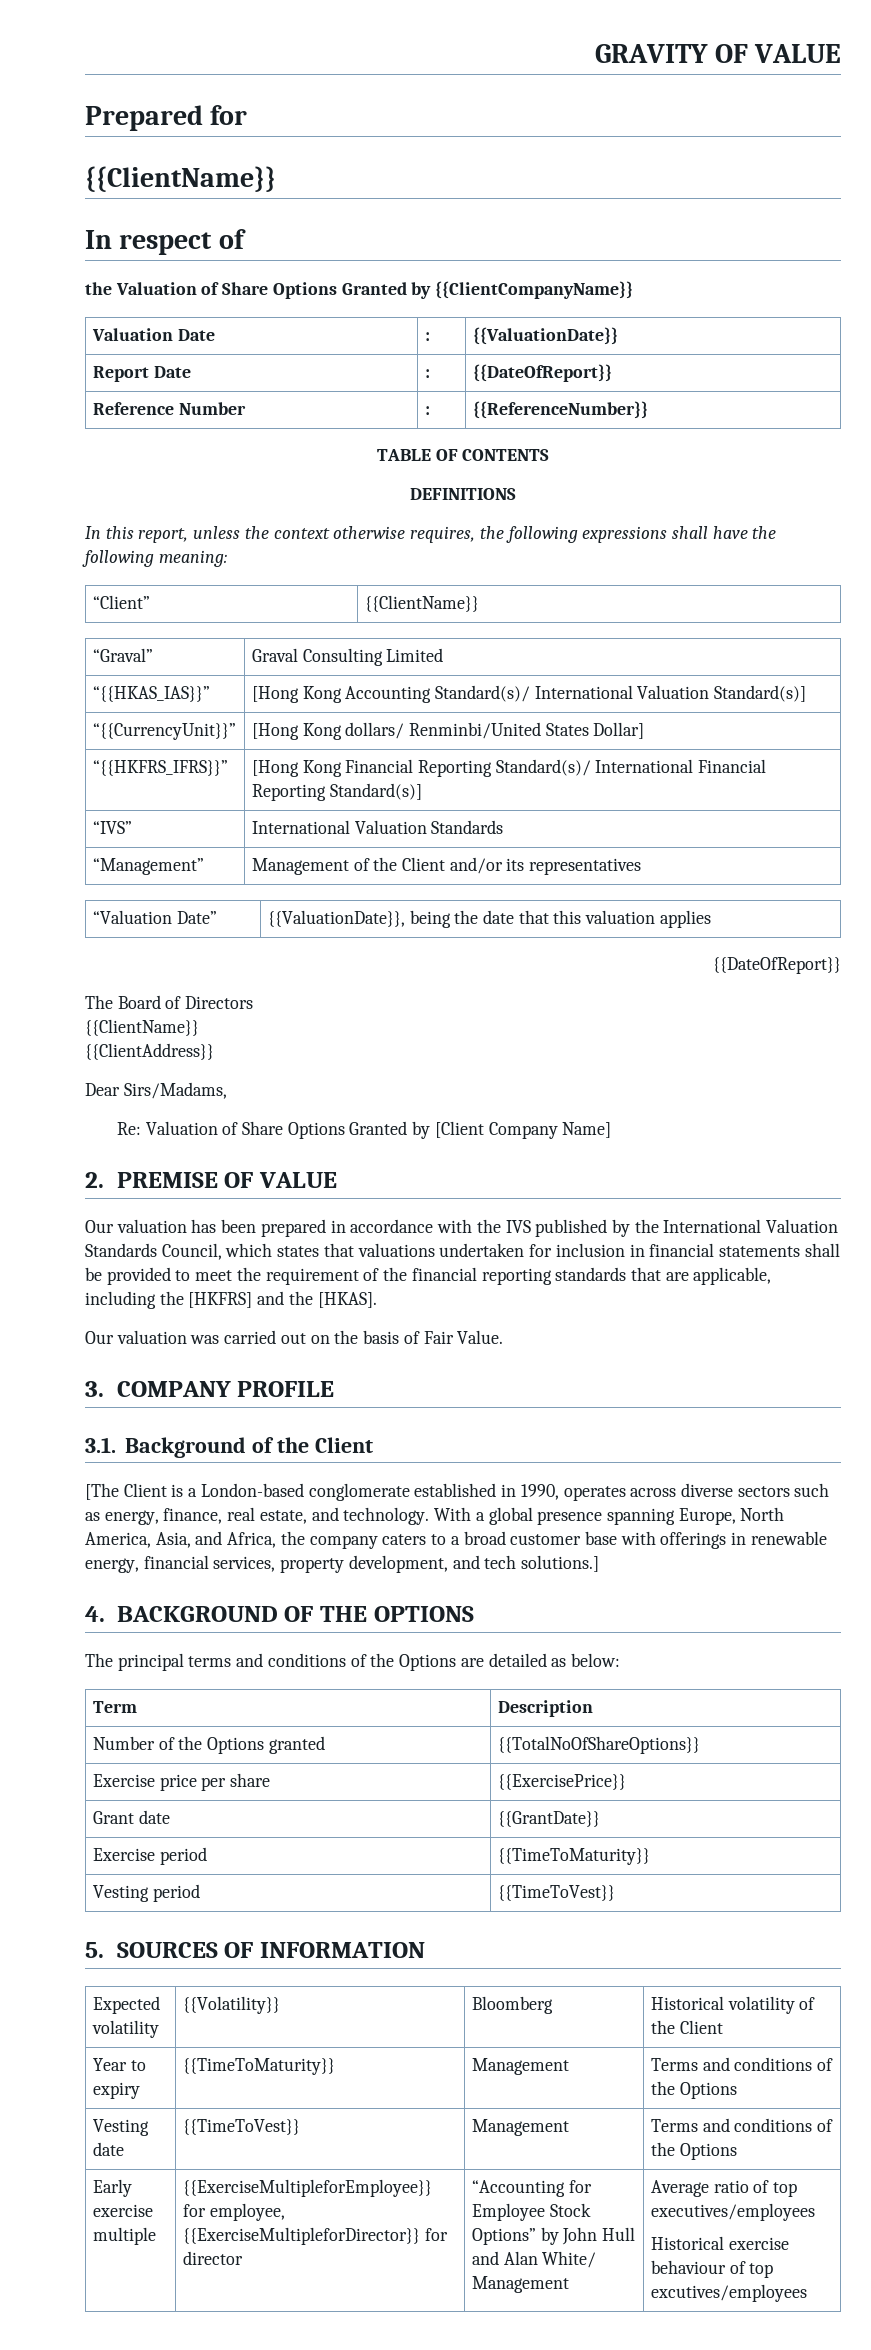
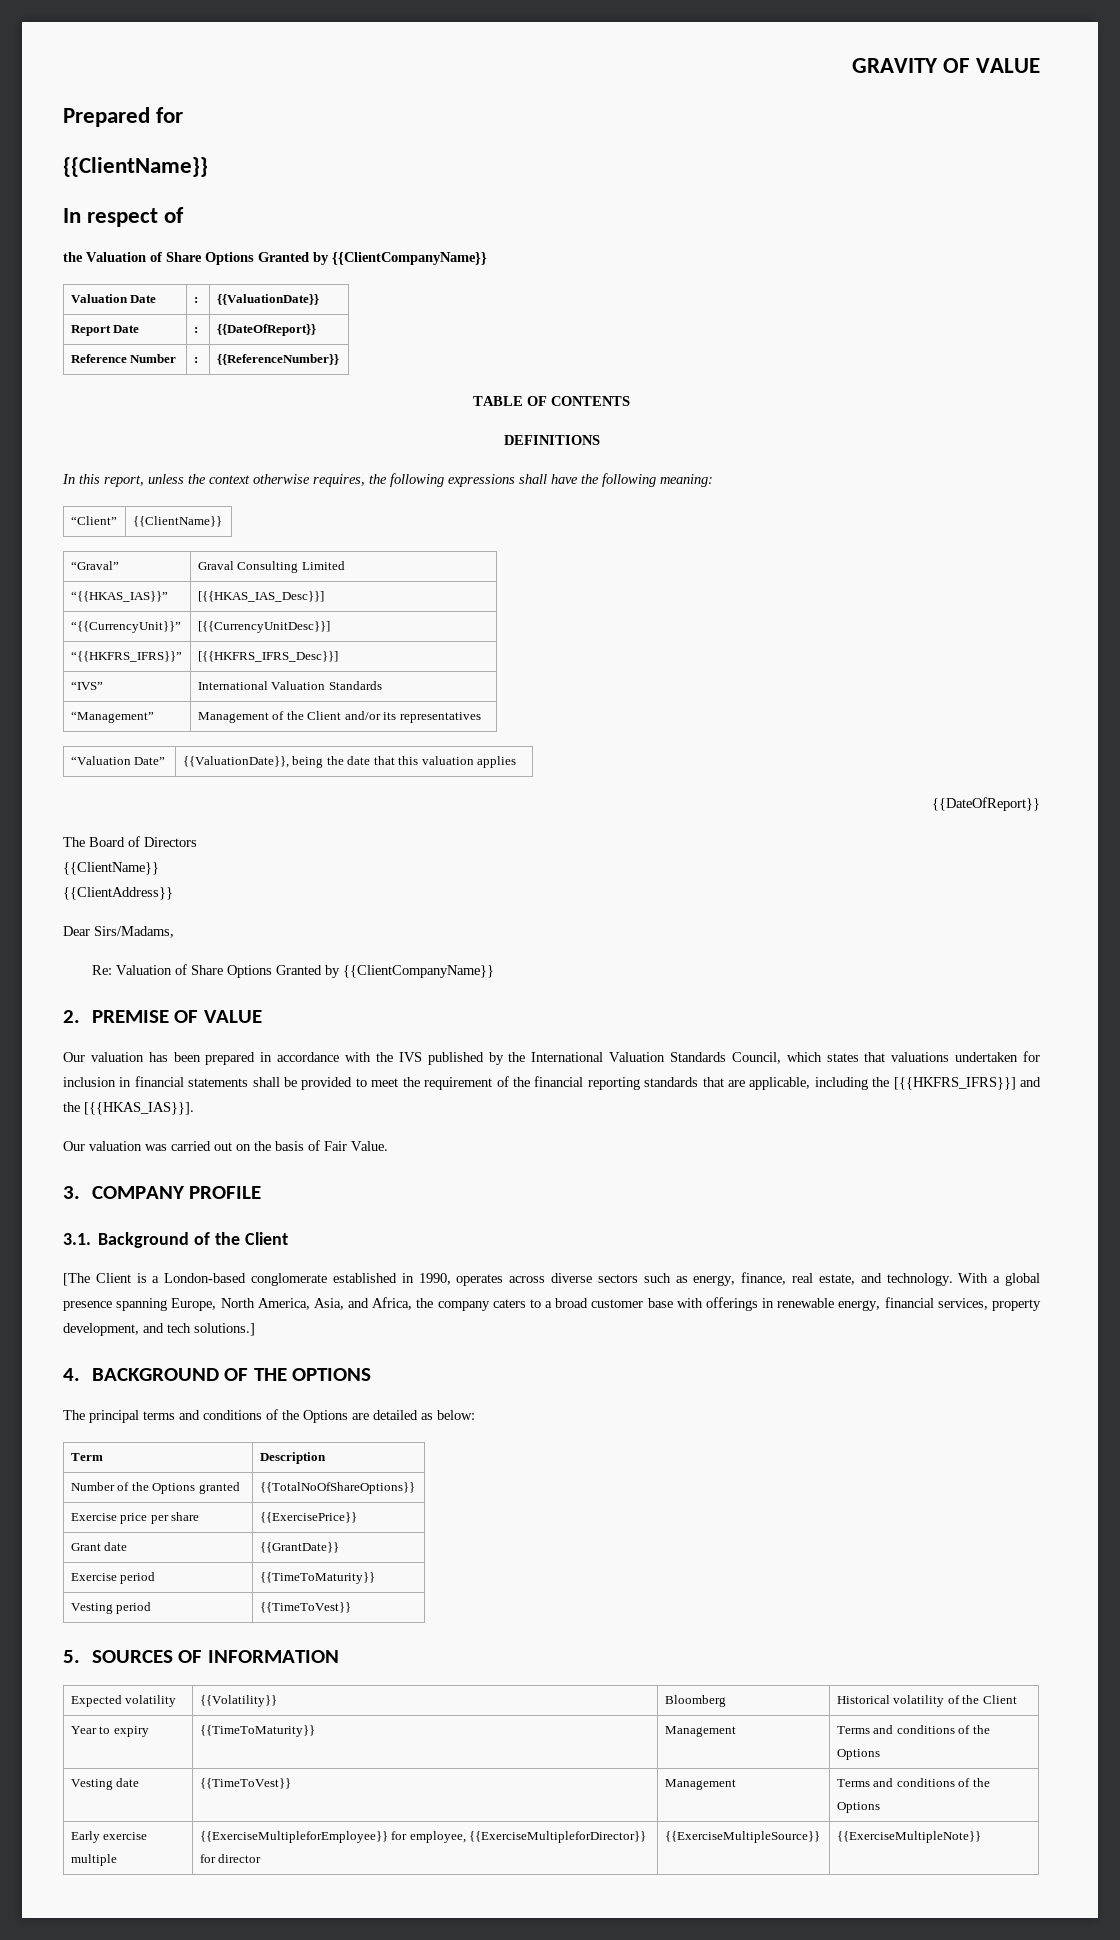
[251,685,807,703] [92,723,236,740] [251,722,645,740] [92,760,228,776] [251,759,767,777] [251,783,422,801] [Hong Kong Accounting Standard(s)/ International Valuation Standard(s)] // “{{CurrencyUnit}}” | [Hong Kong dollars/ Renminbi/United States Dollar] // “{{HKFRS_IFRS}}” | [Hong Kong Financial Reporting Standard(s)/ International Financial Reporting Standard(s)] -> [197,591,324,602] [70,621,181,633] [197,621,330,633] [70,651,182,662] [197,651,338,662] [{{HKAS_IAS_Desc}}] // “{{CurrencyUnit}}” | [{{CurrencyUnitDesc}}] // “{{HKFRS_IFRS}}” | [{{HKFRS_IFRS_Desc}}]
[434,1121,612,1139] [Client Company Name] -> [342,965,494,978] {{ClientCompanyName}}
[188,1292,253,1308] [HKFRS] -> [893,1077,1016,1090] [{{HKFRS_IFRS}}]
[317,1292,377,1308] [HKAS]. -> [84,1102,194,1115] [{{HKAS_IAS}}].
[471,2180,592,2197] [471,2203,591,2221] [471,2227,636,2245] [471,2251,597,2268] [471,2276,569,2293] [650,2180,798,2197] [650,2203,815,2221] [650,2236,789,2250] [650,2260,774,2278] [650,2284,807,2302] “Accounting for Employee Stock Options” by John Hull and Alan White/ Management | Average ratio of top executives/employees // Historical exercise behaviour of top excutives/employees -> [664,1831,820,1843] [836,1831,981,1843] {{ExerciseMultipleSource}} | {{ExerciseMultipleNote}}

